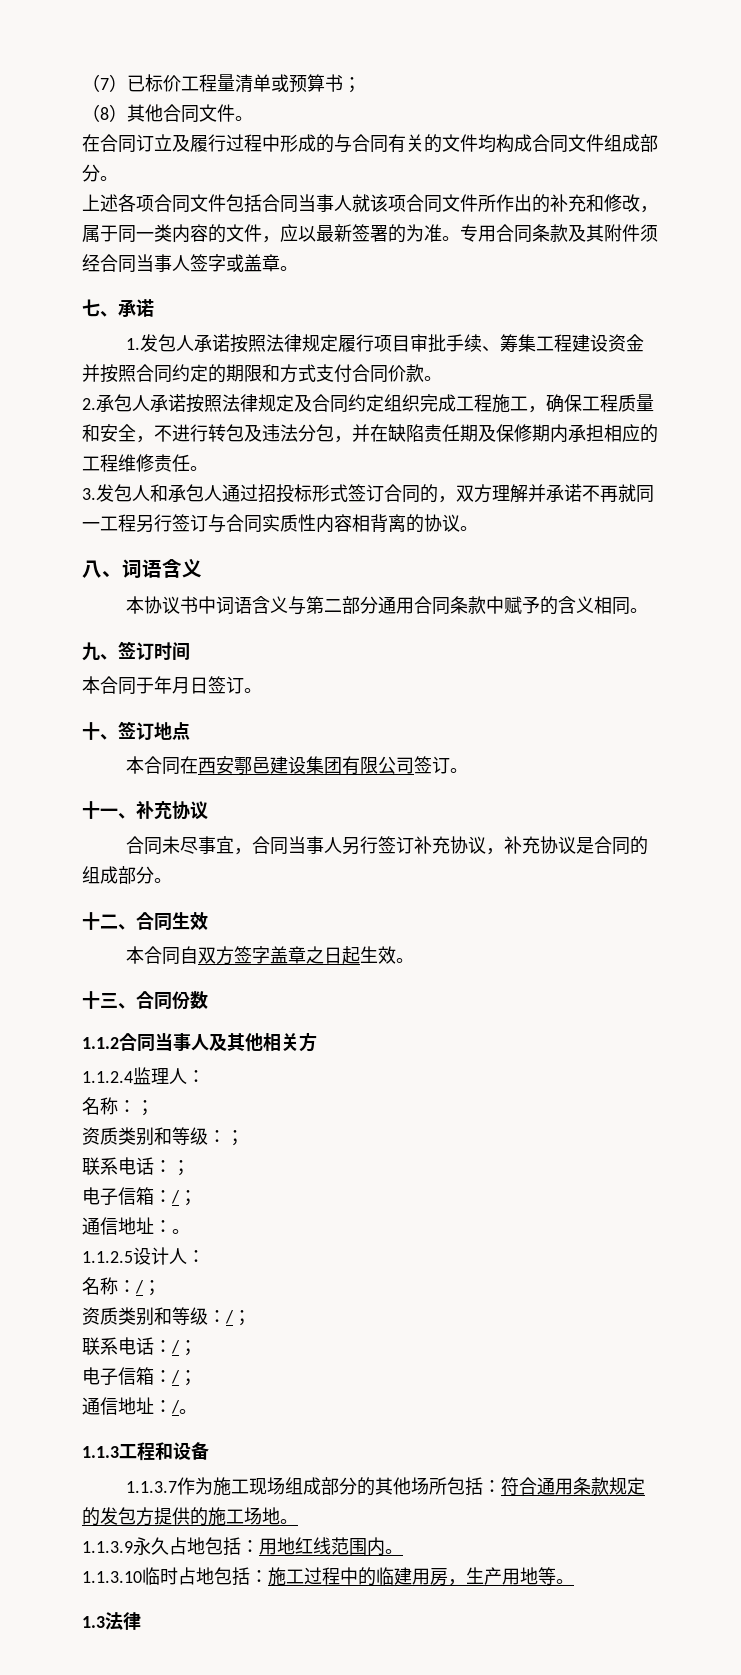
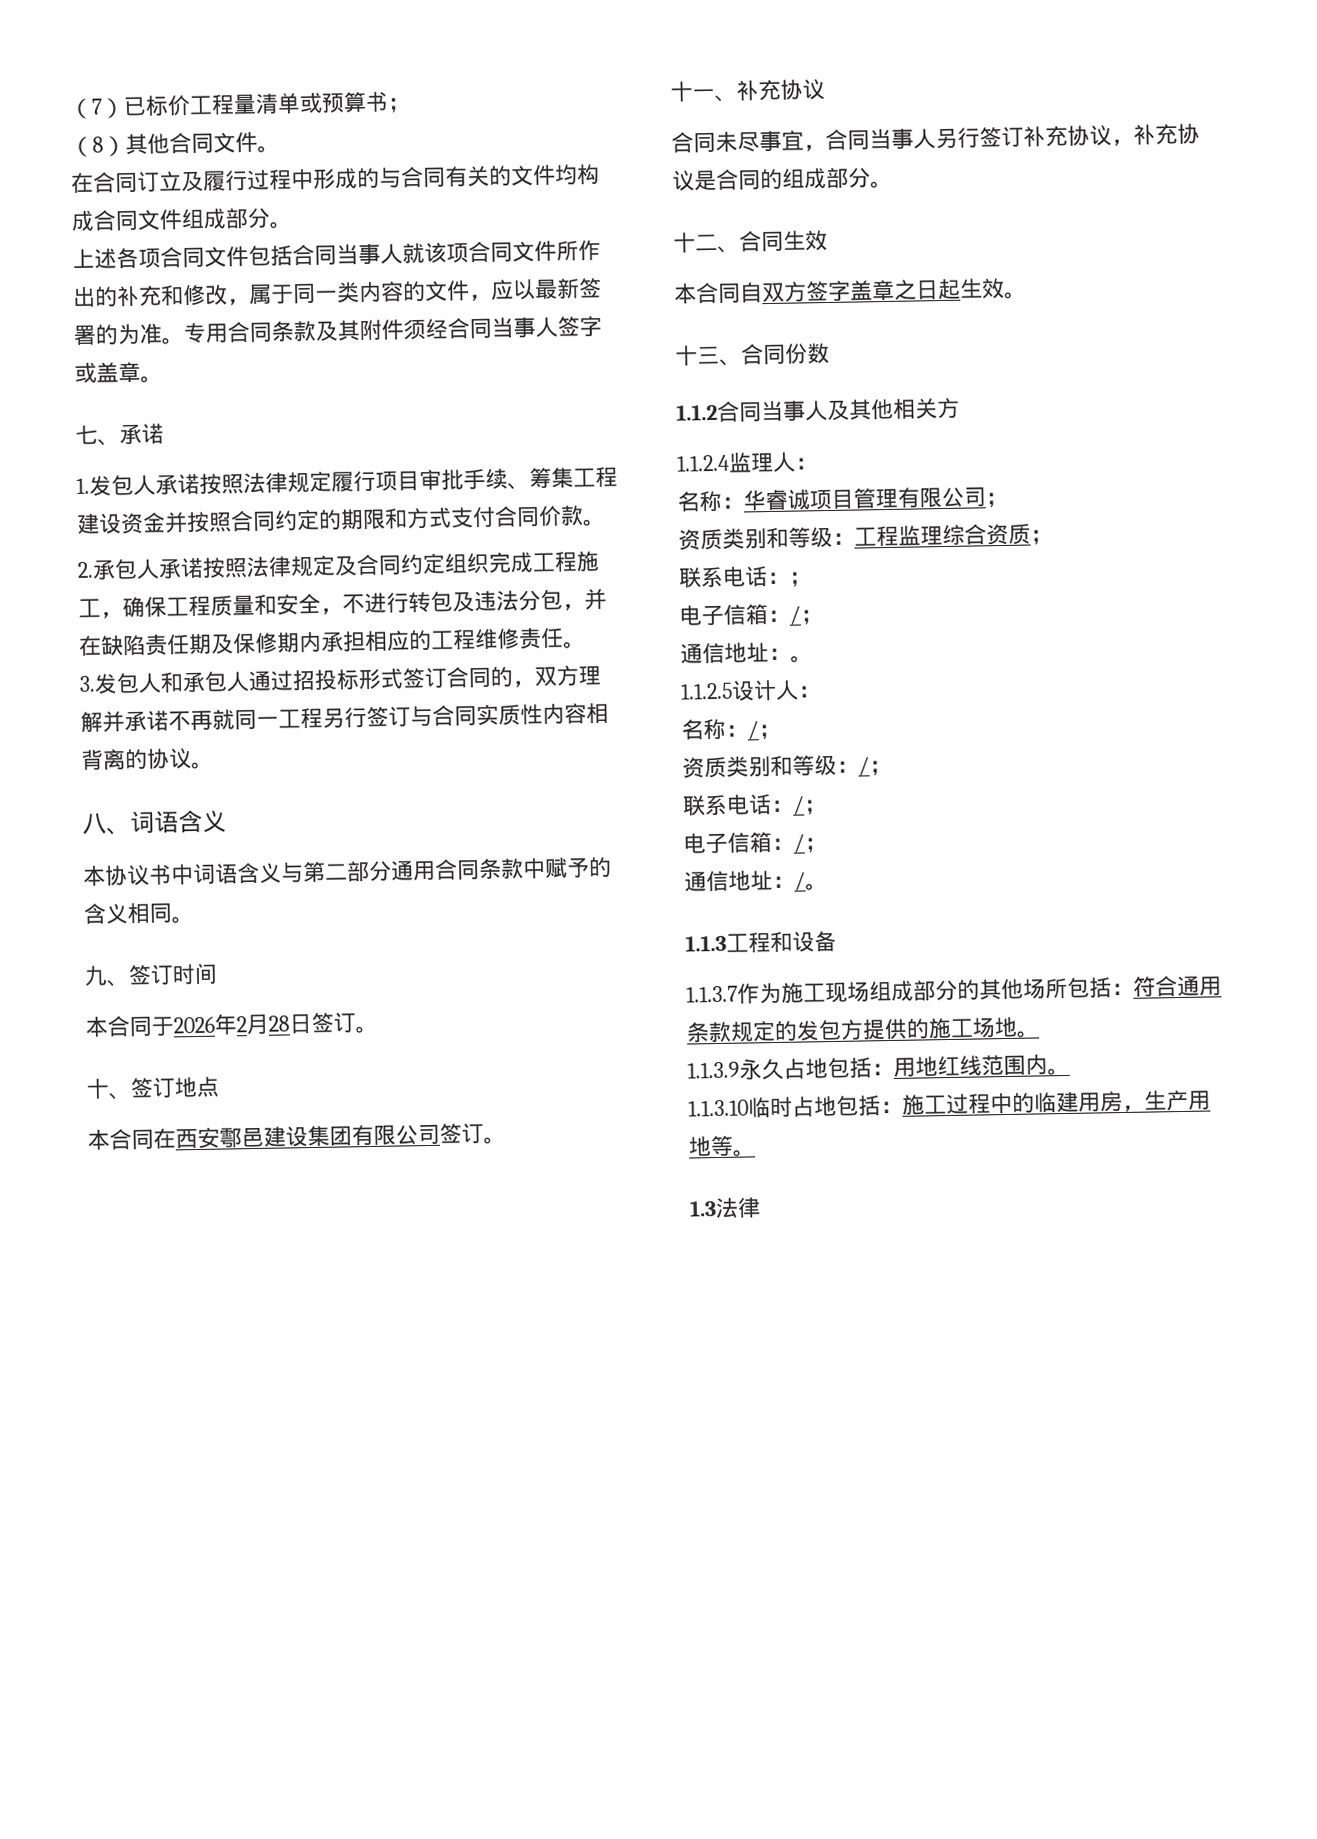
[154,676,190,694] 年月 -> [173,1013,290,1036] 2026年2月28
[136,1100,154,1116] [82,1127,226,1146] ； // 资质类别和等级： -> [743,486,1008,511] [678,523,1031,551] 华睿诚项目管理有限公司； // 资质类别和等级：工程监理综合资质

